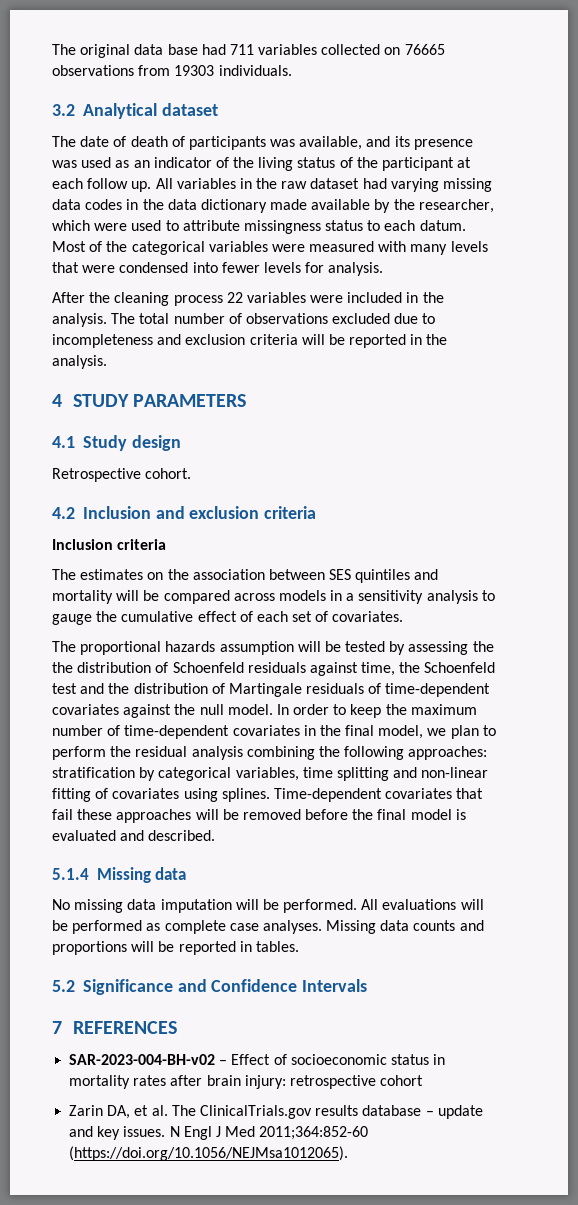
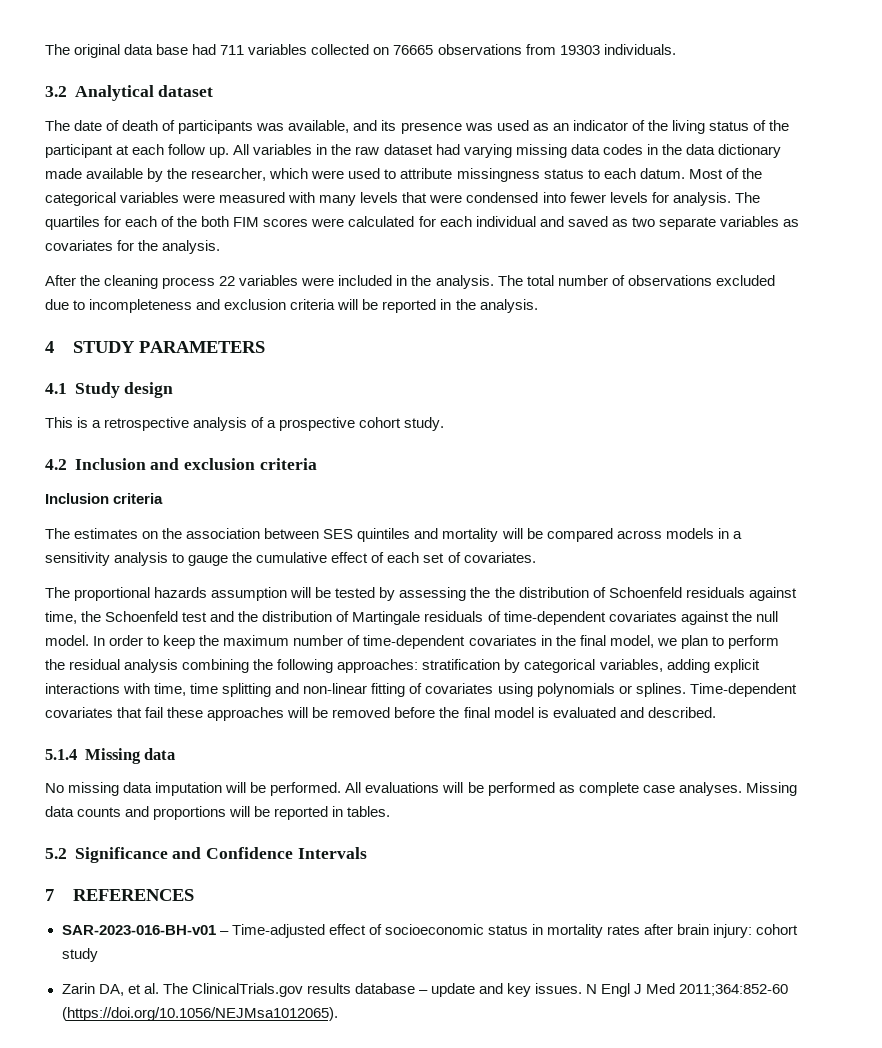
(384, 269) none -> [734,192,760,203] [45,216,799,230] [45,240,221,254] The quartiles for each of the both FIM scores were calculated for each individual and saved as two separate variables as covariates for the analysis.
[52,468,192,482] Retrospective cohort. -> [45,417,445,431] This is a retrospective analysis of a prospective cohort study.
(299, 774) none -> [666,659,760,673] [45,683,187,696] adding explicit interactions with time,
(218, 795) none -> [536,683,632,697] polynomials or
[69,1054,271,1065] SAR-2023-004-BH-v02 – Effect -> [61,924,366,938] SAR-2023-016-BH-v01 – Time-adjusted effect
[289,1075,424,1089] retrospective cohort -> [756,924,799,935] [61,948,98,962] cohort study

